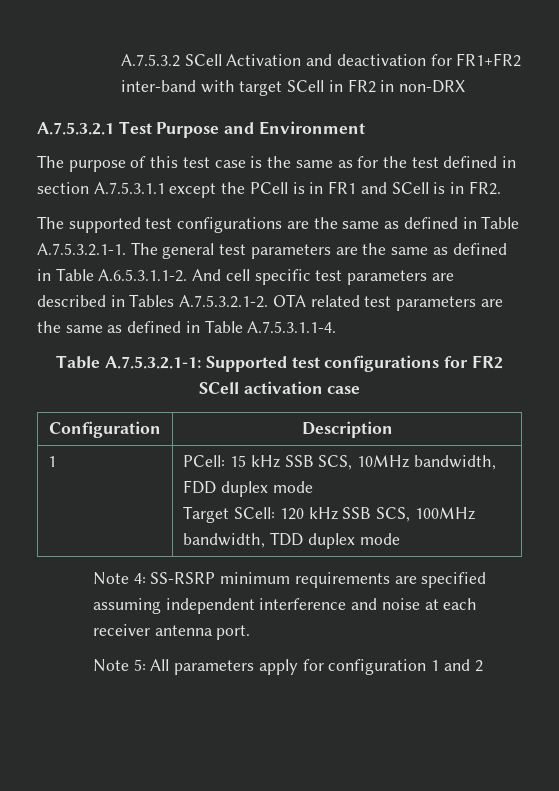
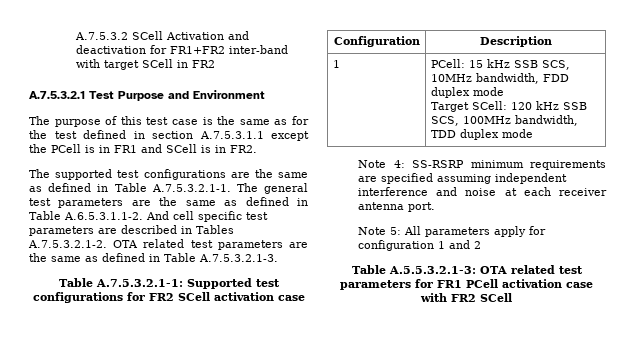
[380,80,466,93] in non-DRX -> (215, 64) none
[247,321,337,333] A.7.5.3.1.1-4. -> [199,254,278,262] A.7.5.3.2.1-3.
(483, 666) none -> [351,265,583,274] [340,279,593,290] [420,293,512,302] // Table A.5.5.3.2.1-3: OTA related test parameters for FR1 PCell activation case with FR2 SCell

